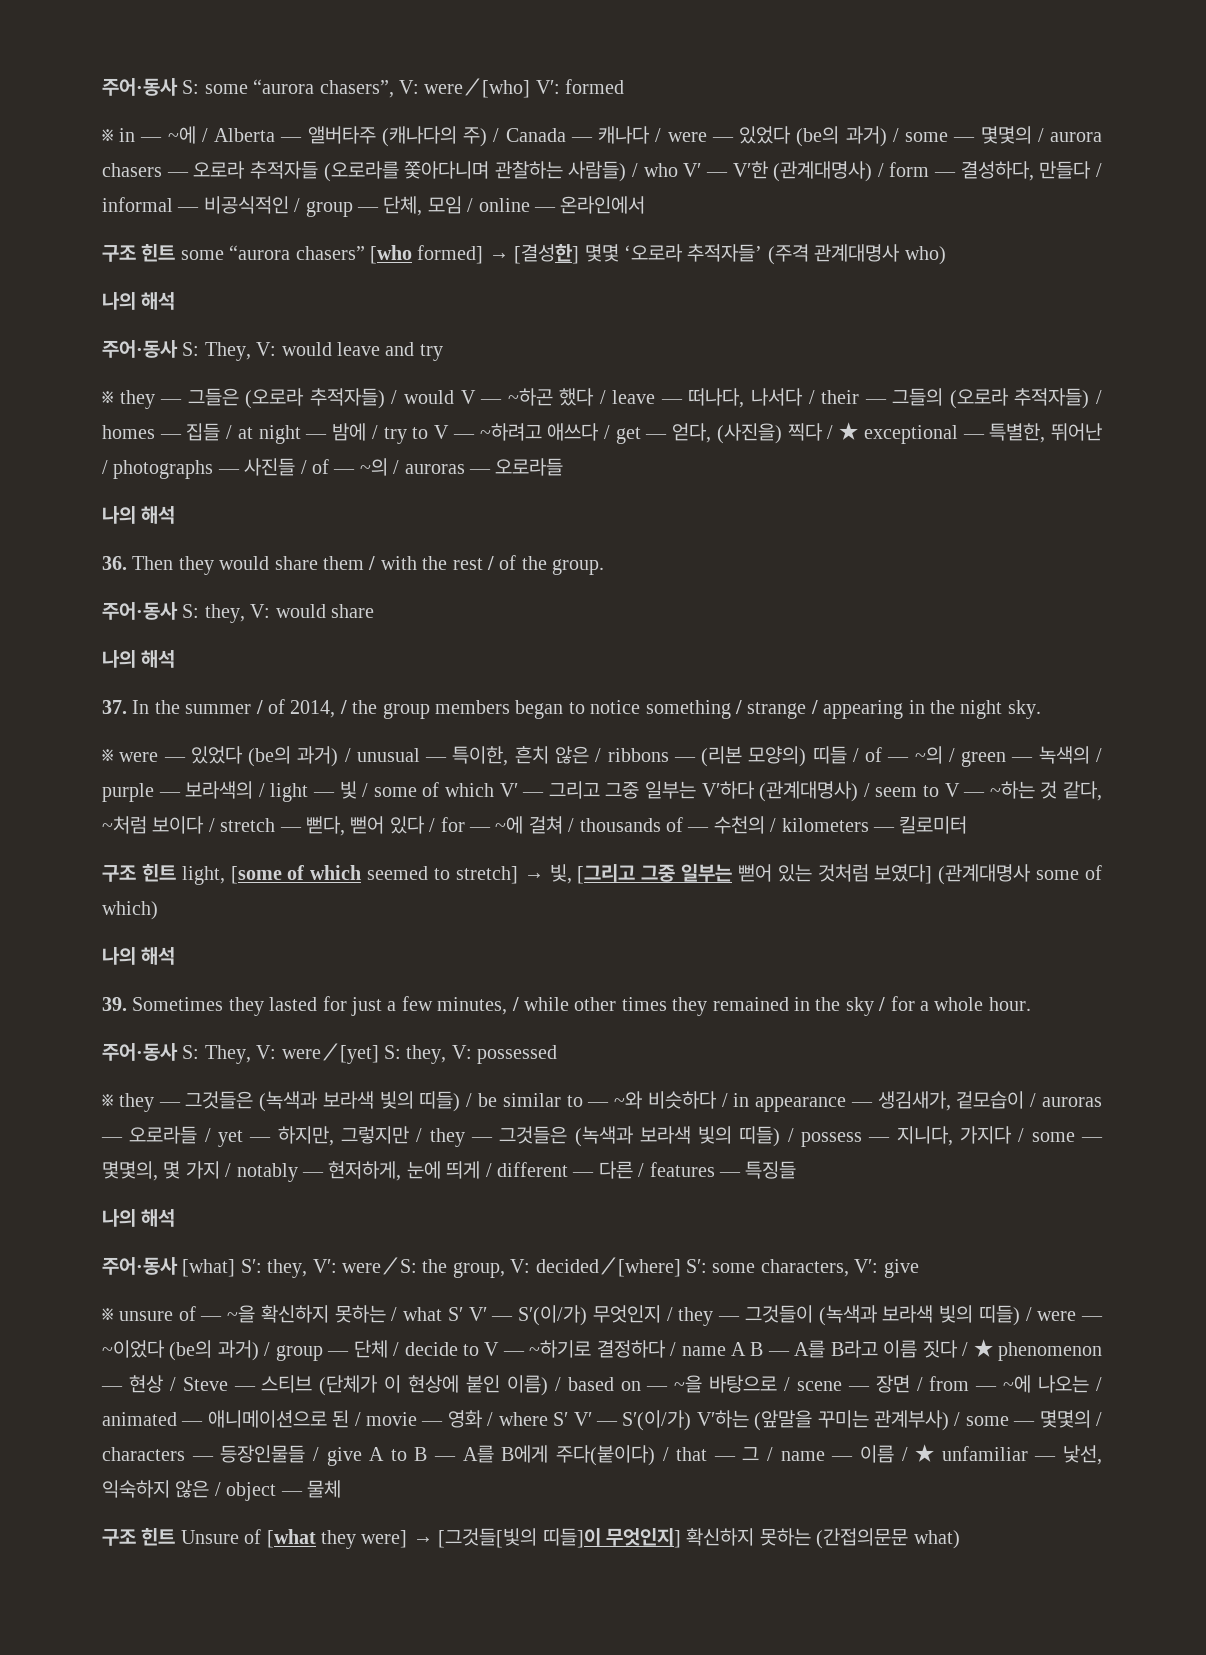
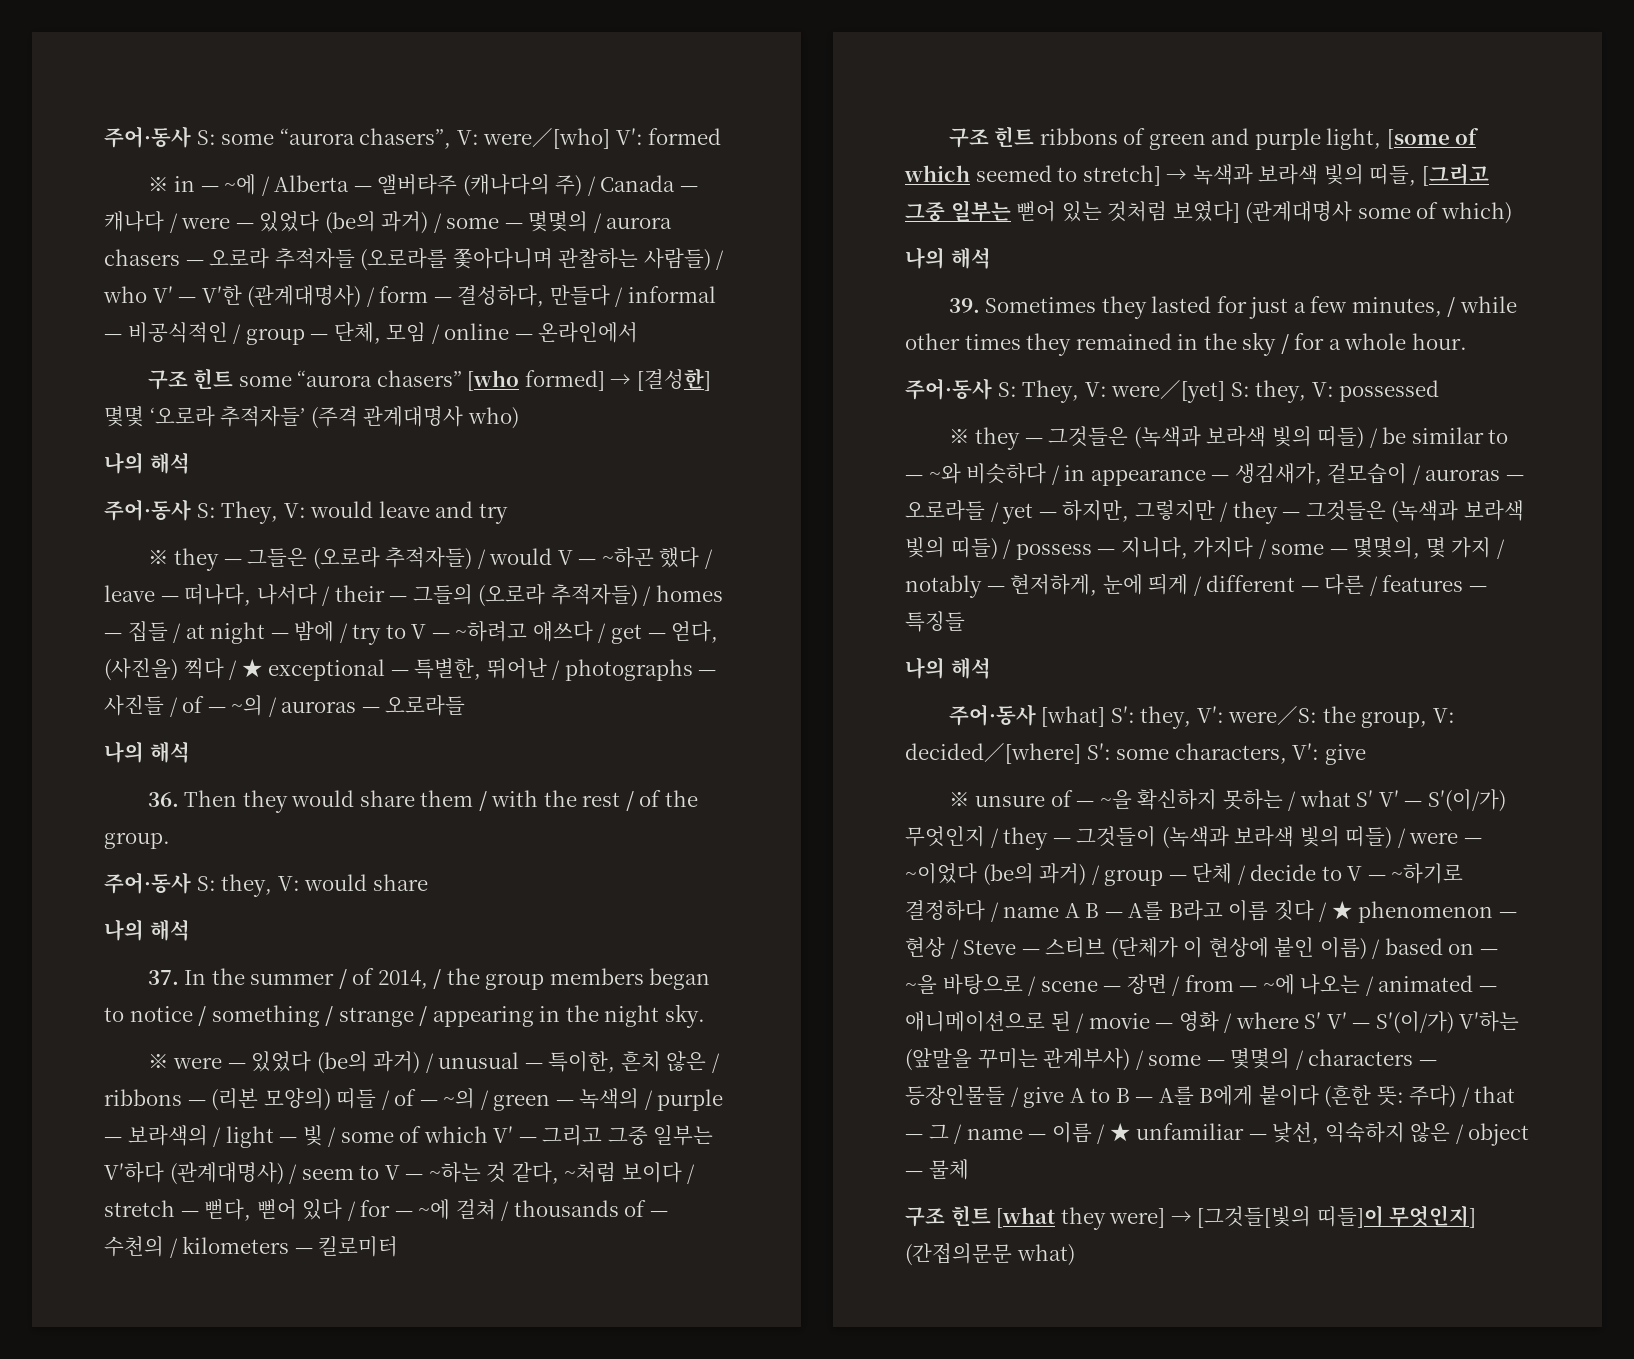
(641, 707) none -> [198,1006,207,1026] /
(176, 873) none -> [1039,128,1321,150] ribbons of green and purple
[549,864,572,884] 빛, -> [1192,164,1417,186] 녹색과 보라색 빛의 띠들,
[555,1445,655,1466] 주다(붙이다) -> [1258,1085,1457,1108] 붙이다 (흔한 뜻: 주다)
[180,1529,262,1544] Unsure of -> (991, 1215) none
[686,1528,811,1546] 확신하지 못하는 -> (1477, 1216) none

